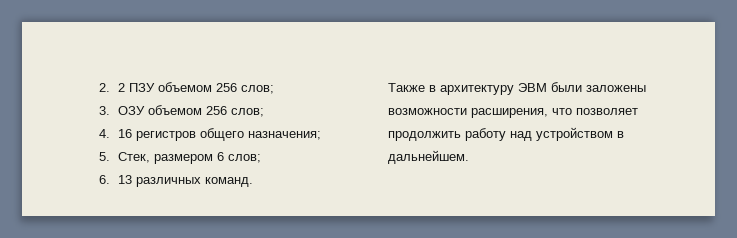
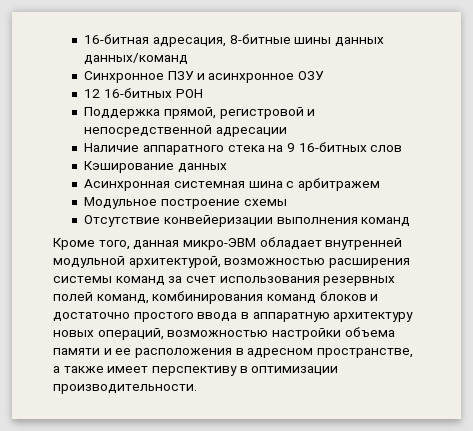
[98,82,274,94] [98,105,264,117] [98,128,321,141] [98,152,261,164] [98,175,253,187] [388,82,646,95] [388,108,638,118] [388,127,624,141] [388,150,469,164] 2. 2 ПЗУ объемом 256 слов; // 3. ОЗУ объемом 256 слов; // 4. 16 регистров общего назначения; // 5. Стек, размером 6 слов; // 6. 13 различных команд. // Также в архитектуру ЭВМ были заложены возможности расширения, что позволяет продолжить работу над устройством в дальнейшем. -> [84,34,384,47] [84,53,189,65] [84,71,324,83] [84,88,203,98] [84,107,316,119] [84,125,288,137] [84,142,403,155] [84,161,228,173] [84,178,380,191] [84,197,287,209] [84,215,411,227] [53,237,403,250] [53,256,410,268] [53,276,396,286] [53,291,379,304] [53,312,414,322] [53,327,395,340] [53,348,413,358] [53,366,339,376] [53,384,197,394] 16-битная адресация, 8-битные шины данных данных/команд // Синхронное ПЗУ и асинхронное ОЗУ // 12 16-битных РОН // Поддержка прямой, регистровой и непосредственной адресации // Наличие аппаратного стека на 9 16-битных слов // Кэширование данных // Асинхронная системная шина с арбитражем // Модульное построение схемы // Отсутствие конвейеризации выполнения команд // Кроме того, данная микро-ЭВМ обладает внутренней модульной архитектурой, возможностью расширения системы команд за счет использования резервных полей команд, комбинирования команд блоков и достаточно простого ввода в аппаратную архитектуру новых операций, возможностью настройки объема памяти и ее расположения в адресном пространстве, а также имеет перспективу в оптимизации производительности.

